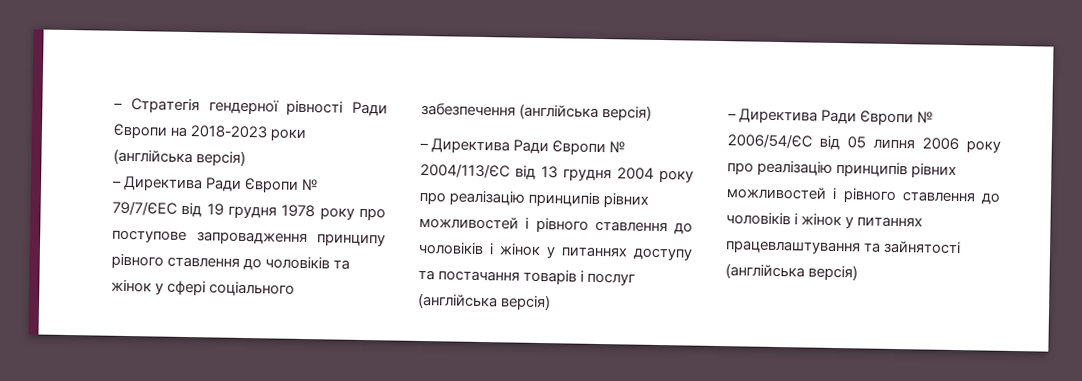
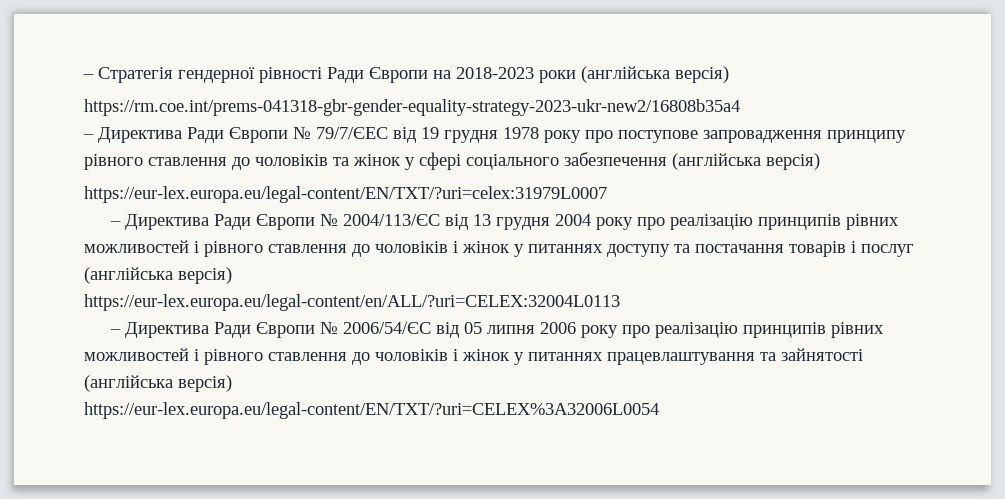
(247, 158) none -> [84,99,740,116] // https://rm.coe.int/prems-041318-gbr-gender-equality-strategy-2023-ukr-new2/16808b35a4
(653, 113) none -> [84,186,607,203] // https://eur-lex.europa.eu/legal-content/EN/TXT/?uri=celex:31979L0007
(552, 302) none -> [84,294,620,311] // https://eur-lex.europa.eu/legal-content/en/ALL/?uri=CELEX:32004L0113
(859, 272) none -> [84,402,659,419] // https://eur-lex.europa.eu/legal-content/EN/TXT/?uri=CELEX%3A32006L0054

